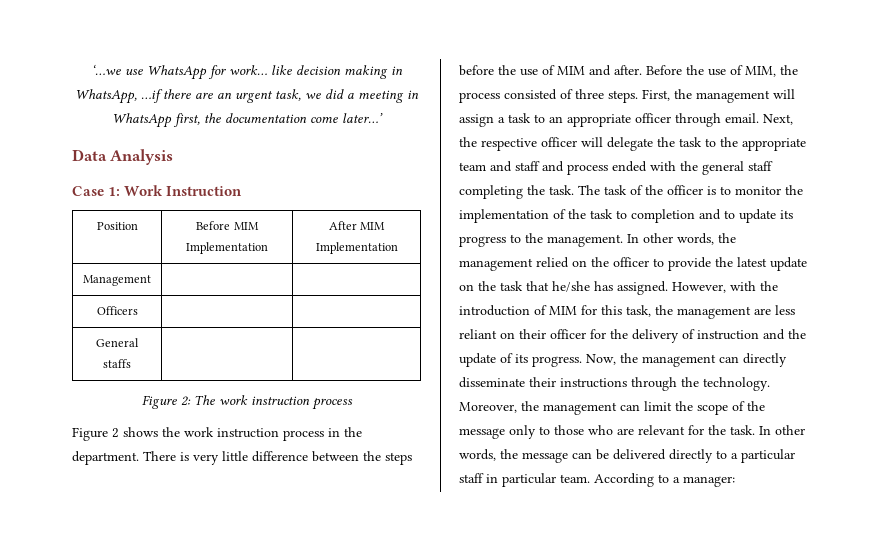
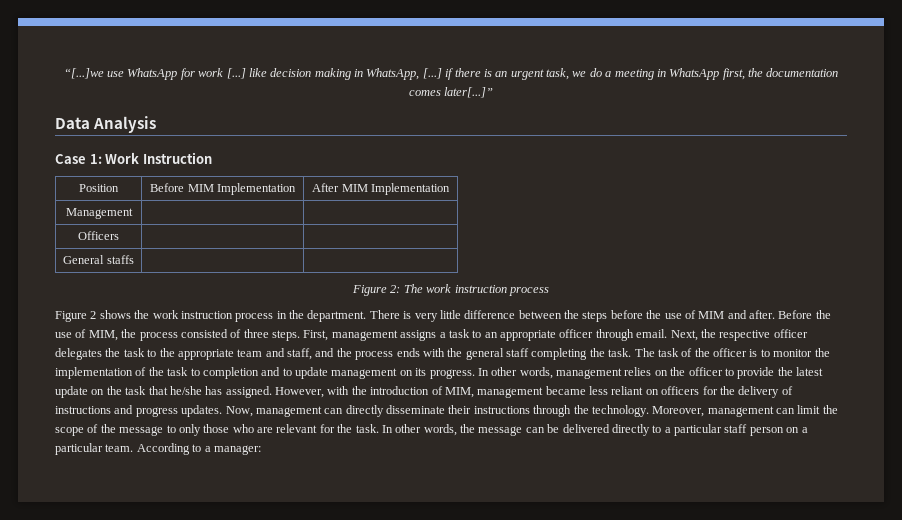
[91,64,121,75] ‘…we -> [63,68,104,79] “[...]we
[229,65,267,75] work… -> [198,68,246,79] work [...]
[141,89,213,103] …if there are -> [422,68,492,80] [...] if there is
[325,89,344,99] did -> [589,68,602,77] do
[309,113,383,123] come later…’ -> [408,87,494,98] comes later[...]”
[674,89,795,103] [459,114,494,127] the management will assign -> [331,330,437,341] management assigns
[581,137,653,151] will delegate -> [55,348,102,360] delegates
[515,161,647,175] staff and process ended -> [287,348,420,360] staff, and the process ends
[780,210,793,219] [459,233,736,247] [459,257,569,271] its progress to the management. In other words, the management relied -> [331,367,652,379] management on its progress. In other words, management relies
[549,305,771,319] MIM for this task, the management are -> [444,386,586,398] MIM, management became
[519,329,586,339] their officer -> [661,386,700,395] officers
[697,329,806,340] [459,353,638,367] instruction and the update of its progress. Now, the -> [55,405,253,417] instructions and progress updates. Now,
[521,401,539,411] the -> (705, 411) none
[509,425,550,439] only to -> [166,424,201,436] to only
[486,474,498,483] in -> [749,427,808,436] person on a

